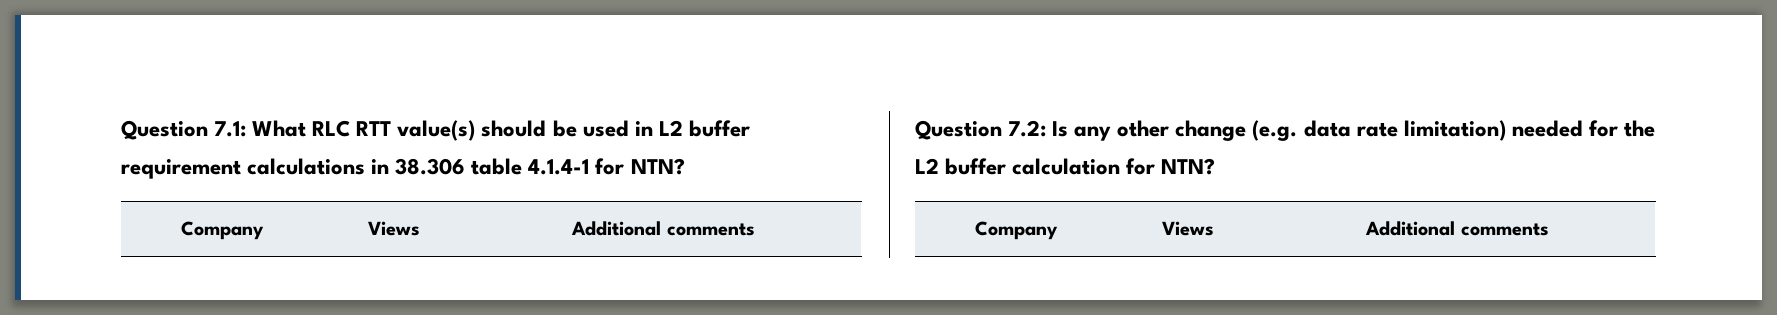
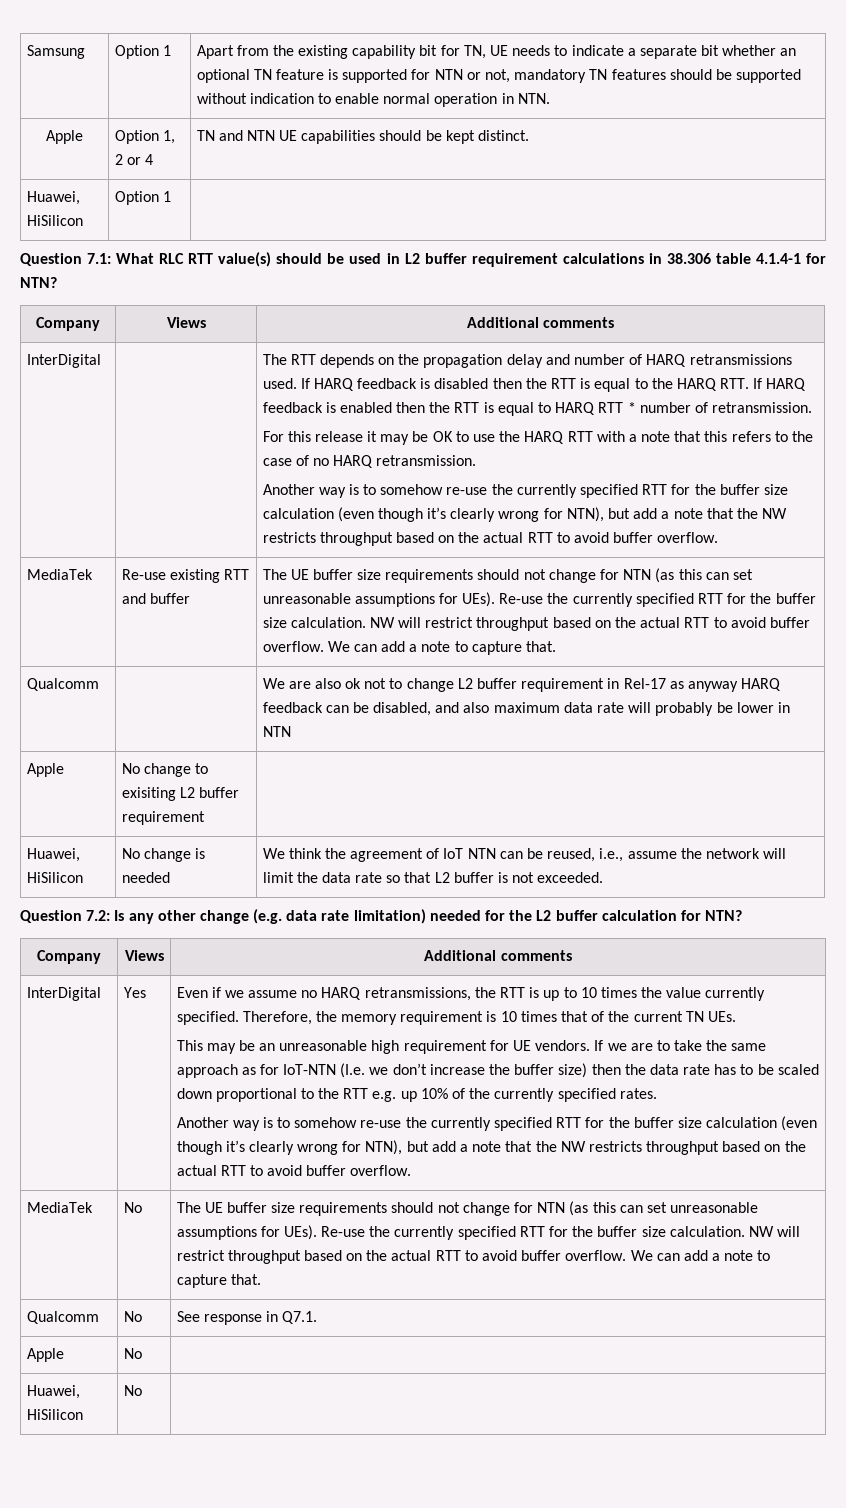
(121, 130) none -> [26,45,85,59] [114,45,171,59] [196,45,797,59] [196,69,802,83] [196,93,550,107] [46,130,83,144] [114,130,175,144] [114,154,153,165] [196,130,529,144] [26,191,80,205] [26,215,83,226] [114,191,171,205] Samsung | Option 1 | Apart from the existing capability bit for TN, UE needs to indicate a separate bit whether an optional TN feature is supported for NTN or not, mandatory TN features should be supported without indication to enable normal operation in NTN. // Apple | Option 1, 2 or 4 | TN and NTN UE capabilities should be kept distinct. // Huawei, HiSilicon | Option 1 | //
(755, 229) none -> [26,354,101,368] [262,354,792,368] [262,378,807,392] [262,402,813,416] [262,431,814,445] [262,455,477,468] [262,484,788,498] [262,507,788,522] [262,532,719,546] [26,569,93,580] [121,569,249,583] [121,593,190,604] [262,568,753,583] [262,592,816,607] [262,617,810,631] [262,641,556,655] [26,678,99,691] [262,678,782,692] [262,702,790,716] [262,726,291,737] [26,763,64,777] [121,763,208,777] [121,787,239,801] [121,811,205,825] [26,848,80,862] [26,872,83,883] [121,848,205,862] [121,872,170,883] [262,848,787,862] [262,872,604,883] // InterDigital | | The RTT depends on the propagation delay and number of HARQ retransmissions used. If HARQ feedback is disabled then the RTT is equal to the HARQ RTT. If HARQ feedback is enabled then the RTT is equal to HARQ RTT * number of retransmission. // For this release it may be OK to use the HARQ RTT with a note that this refers to the case of no HARQ retransmission. // Another way is to somehow re-use the currently specified RTT for the buffer size calculation (even though it’s clearly wrong for NTN), but add a note that the NW restricts throughput based on the actual RTT to avoid buffer overflow. // MediaTek | Re-use existing RTT and buffer | The UE buffer size requirements should not change for NTN (as this can set unreasonable assumptions for UEs). Re-use the currently specified RTT for the buffer size calculation. NW will restrict throughput based on the actual RTT to avoid buffer overflow. We can add a note to capture that. // Qualcomm | | We are also ok not to change L2 buffer requirement in Rel-17 as anyway HARQ feedback can be disabled, and also maximum data rate will probably be lower in NTN // Apple | No change to exisiting L2 buffer requirement | // Huawei, HiSilicon | No change is needed | We think the agreement of IoT NTN can be reused, i.e., assume the network will limit the data rate so that L2 buffer is not exceeded.
(1549, 229) none -> [26,987,101,1001] [123,987,146,998] [176,987,766,1001] [176,1011,736,1025] [176,1040,767,1054] [176,1063,819,1078] [176,1088,657,1102] [176,1116,818,1131] [176,1140,806,1155] [176,1165,412,1176] [26,1202,93,1213] [123,1202,142,1213] [176,1201,759,1216] [176,1225,801,1240] [176,1250,771,1264] [176,1274,261,1288] [26,1311,99,1324] [123,1311,142,1322] [176,1311,318,1325] [26,1348,64,1362] [123,1348,142,1359] [26,1385,80,1399] [26,1409,83,1420] [123,1385,142,1396] // InterDigital | Yes | Even if we assume no HARQ retransmissions, the RTT is up to 10 times the value currently specified. Therefore, the memory requirement is 10 times that of the current TN UEs. // This may be an unreasonable high requirement for UE vendors. If we are to take the same approach as for IoT-NTN (I.e. we don’t increase the buffer size) then the data rate has to be scaled down proportional to the RTT e.g. up 10% of the currently specified rates. // Another way is to somehow re-use the currently specified RTT for the buffer size calculation (even though it’s clearly wrong for NTN), but add a note that the NW restricts throughput based on the actual RTT to avoid buffer overflow. // MediaTek | No | The UE buffer size requirements should not change for NTN (as this can set unreasonable assumptions for UEs). Re-use the currently specified RTT for the buffer size calculation. NW will restrict throughput based on the actual RTT to avoid buffer overflow. We can add a note to capture that. // Qualcomm | No | See response in Q7.1. // Apple | No | // Huawei, HiSilicon | No |

